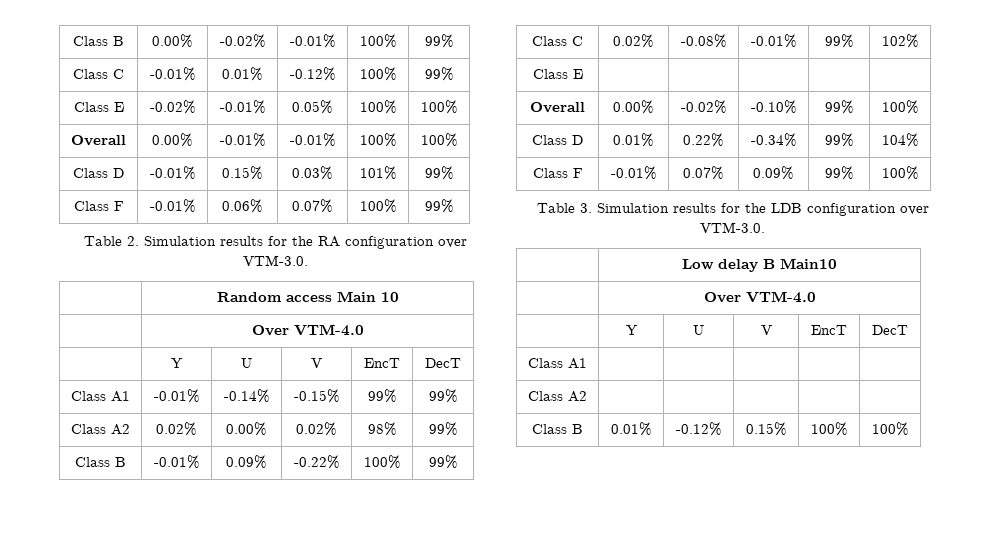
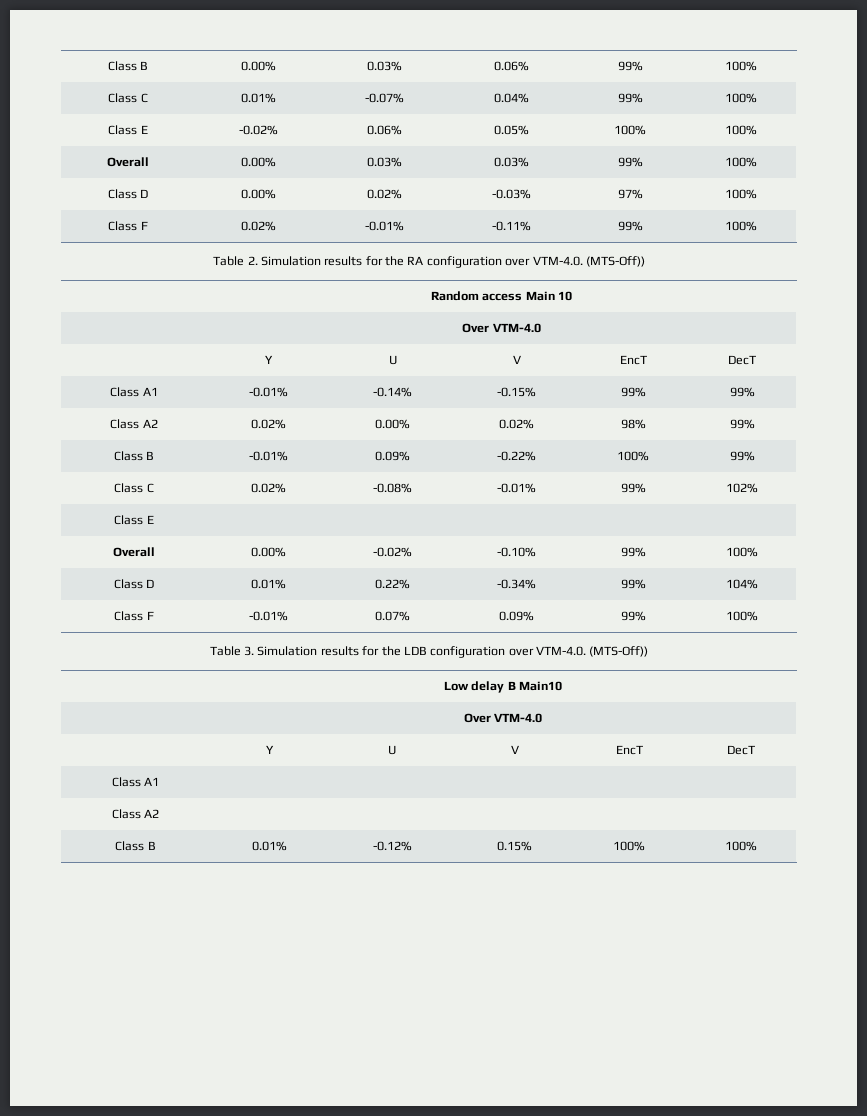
[219,34,266,48] [289,34,336,48] [359,34,397,48] [424,34,454,48] [73,69,124,79] [149,67,196,81] [222,67,263,81] [289,67,336,81] [359,67,397,81] [424,67,454,81] -0.02% | -0.01% | 100% | 99% // Class C | -0.01% | 0.01% | -0.12% | 100% | 99% -> [367,61,402,71] [493,61,529,71] [617,61,643,71] [725,61,757,71] [108,93,148,103] [240,93,276,103] [365,93,404,103] [493,93,529,103] [617,93,643,103] [725,93,757,103] 0.03% | 0.06% | 99% | 100% // Class C | 0.01% | -0.07% | 0.04% | 99% | 100%
[219,100,266,114] -0.01% -> [367,125,402,135] 0.06%
[219,133,266,147] [289,133,336,147] [359,133,397,147] [420,133,458,147] [73,168,124,178] [149,166,196,180] [222,166,263,180] [292,166,333,180] [359,166,397,180] [424,166,454,180] [73,201,124,211] [149,199,196,213] [222,199,263,213] [292,199,333,213] [359,199,397,213] [424,199,454,213] -0.01% | -0.01% | 100% | 100% // Class D | -0.01% | 0.15% | 0.03% | 101% | 99% // Class F | -0.01% | 0.06% | 0.07% | 100% | 99% -> [367,157,402,167] [493,157,529,167] [617,157,643,167] [725,157,757,167] [107,189,149,199] [240,189,276,199] [367,189,402,199] [491,189,531,199] [617,189,643,199] [725,189,757,199] [108,221,148,231] [240,221,276,231] [365,221,404,231] [491,221,531,231] [617,221,643,231] [725,221,757,231] 0.03% | 0.03% | 99% | 100% // Class D | 0.00% | 0.02% | -0.03% | 97% | 100% // Class F | 0.02% | -0.01% | -0.11% | 99% | 100%
[243,255,308,266] VTM-3.0. -> [532,256,645,267] VTM-4.0. (MTS-Off))
[700,222,765,233] VTM-3.0. -> [536,646,649,657] VTM-4.0. (MTS-Off))

